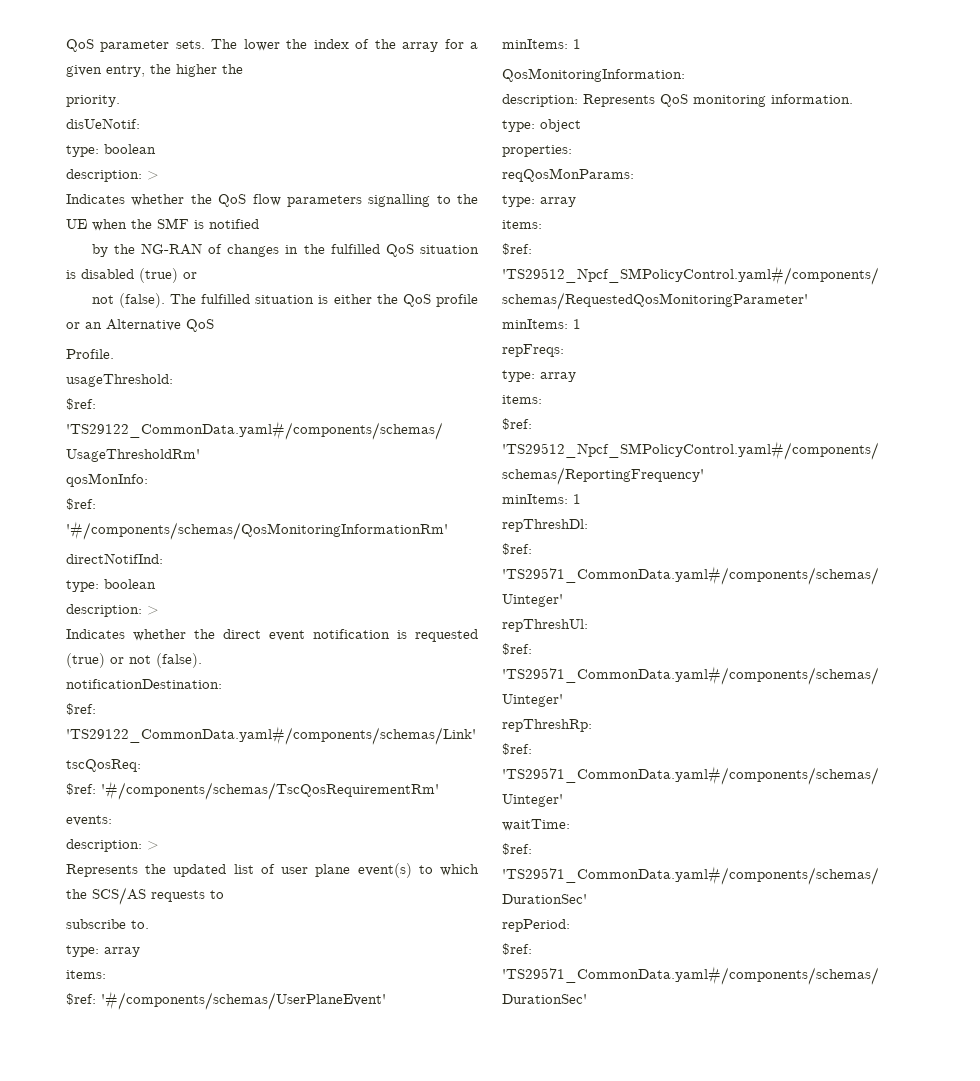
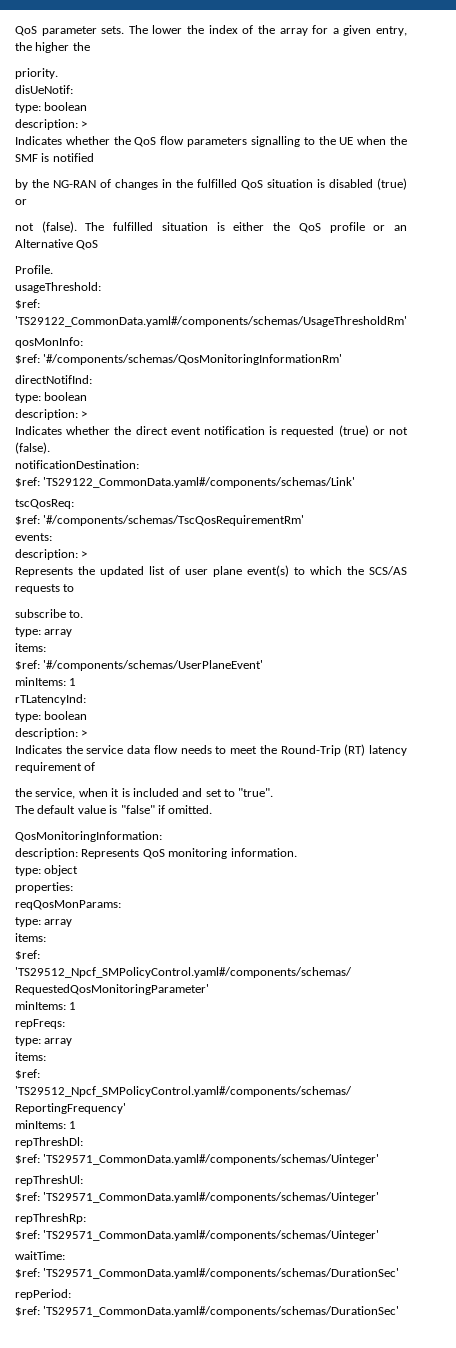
(581, 44) none -> [15,694,86,705] [15,711,88,722] [15,728,88,739] [15,744,407,756] [15,762,96,773] [15,788,274,799] [15,805,213,814] // rTLatencyInd: // type: boolean // description: > // Indicates the service data flow needs to meet the Round-Trip (RT) latency requirement of // the service, when it is included and set to "true". // The default value is "false" if omitted.

